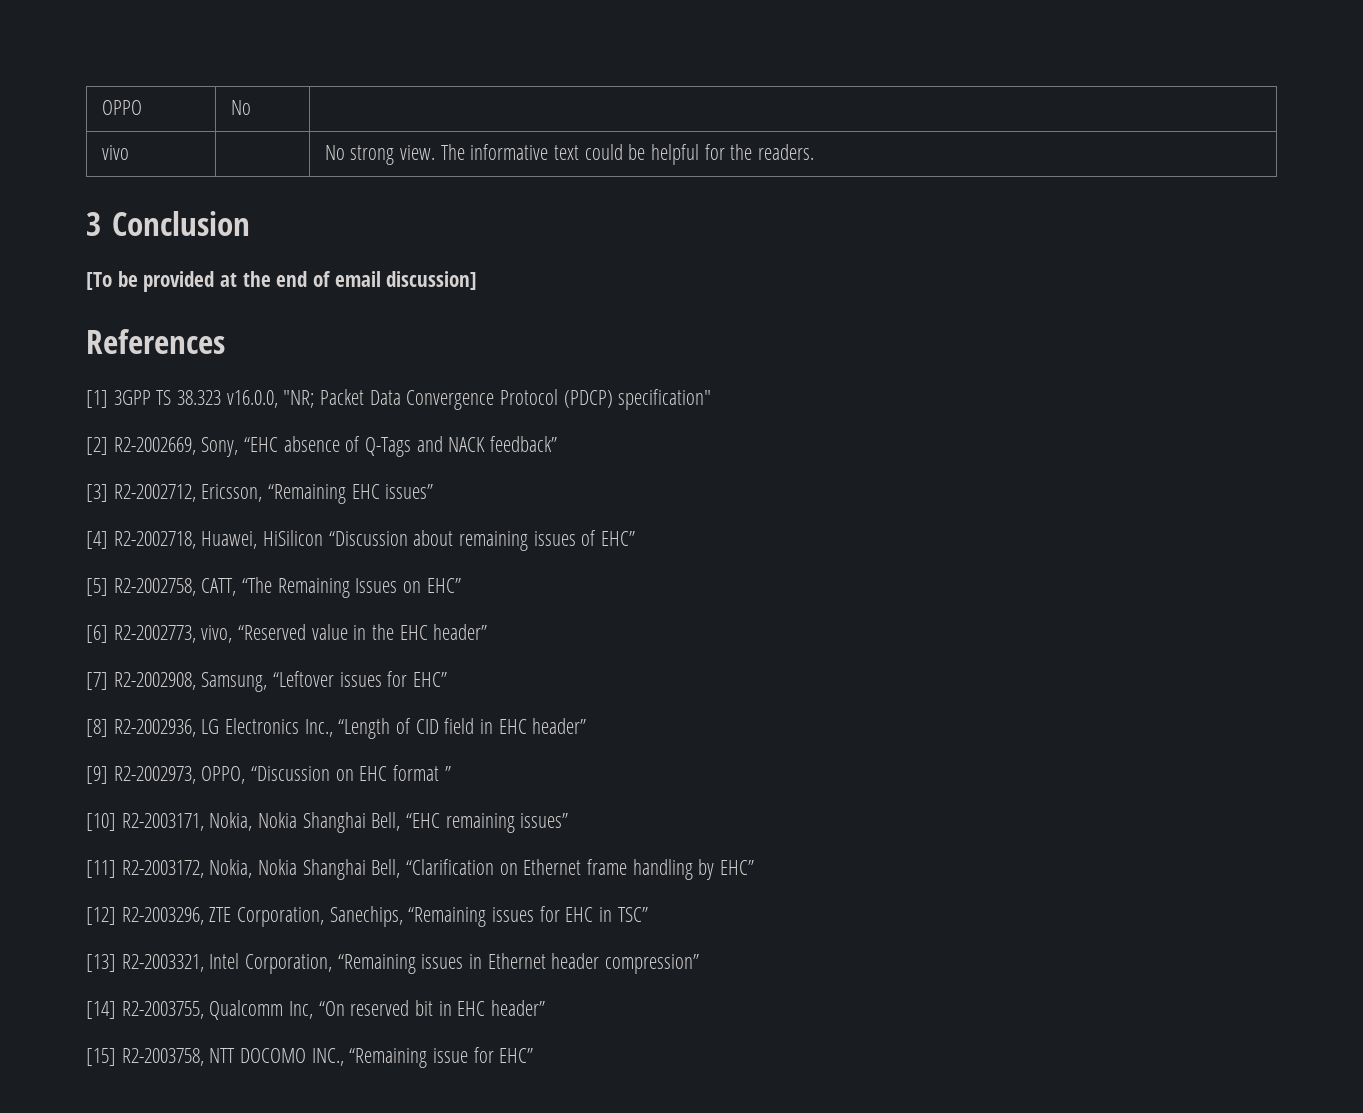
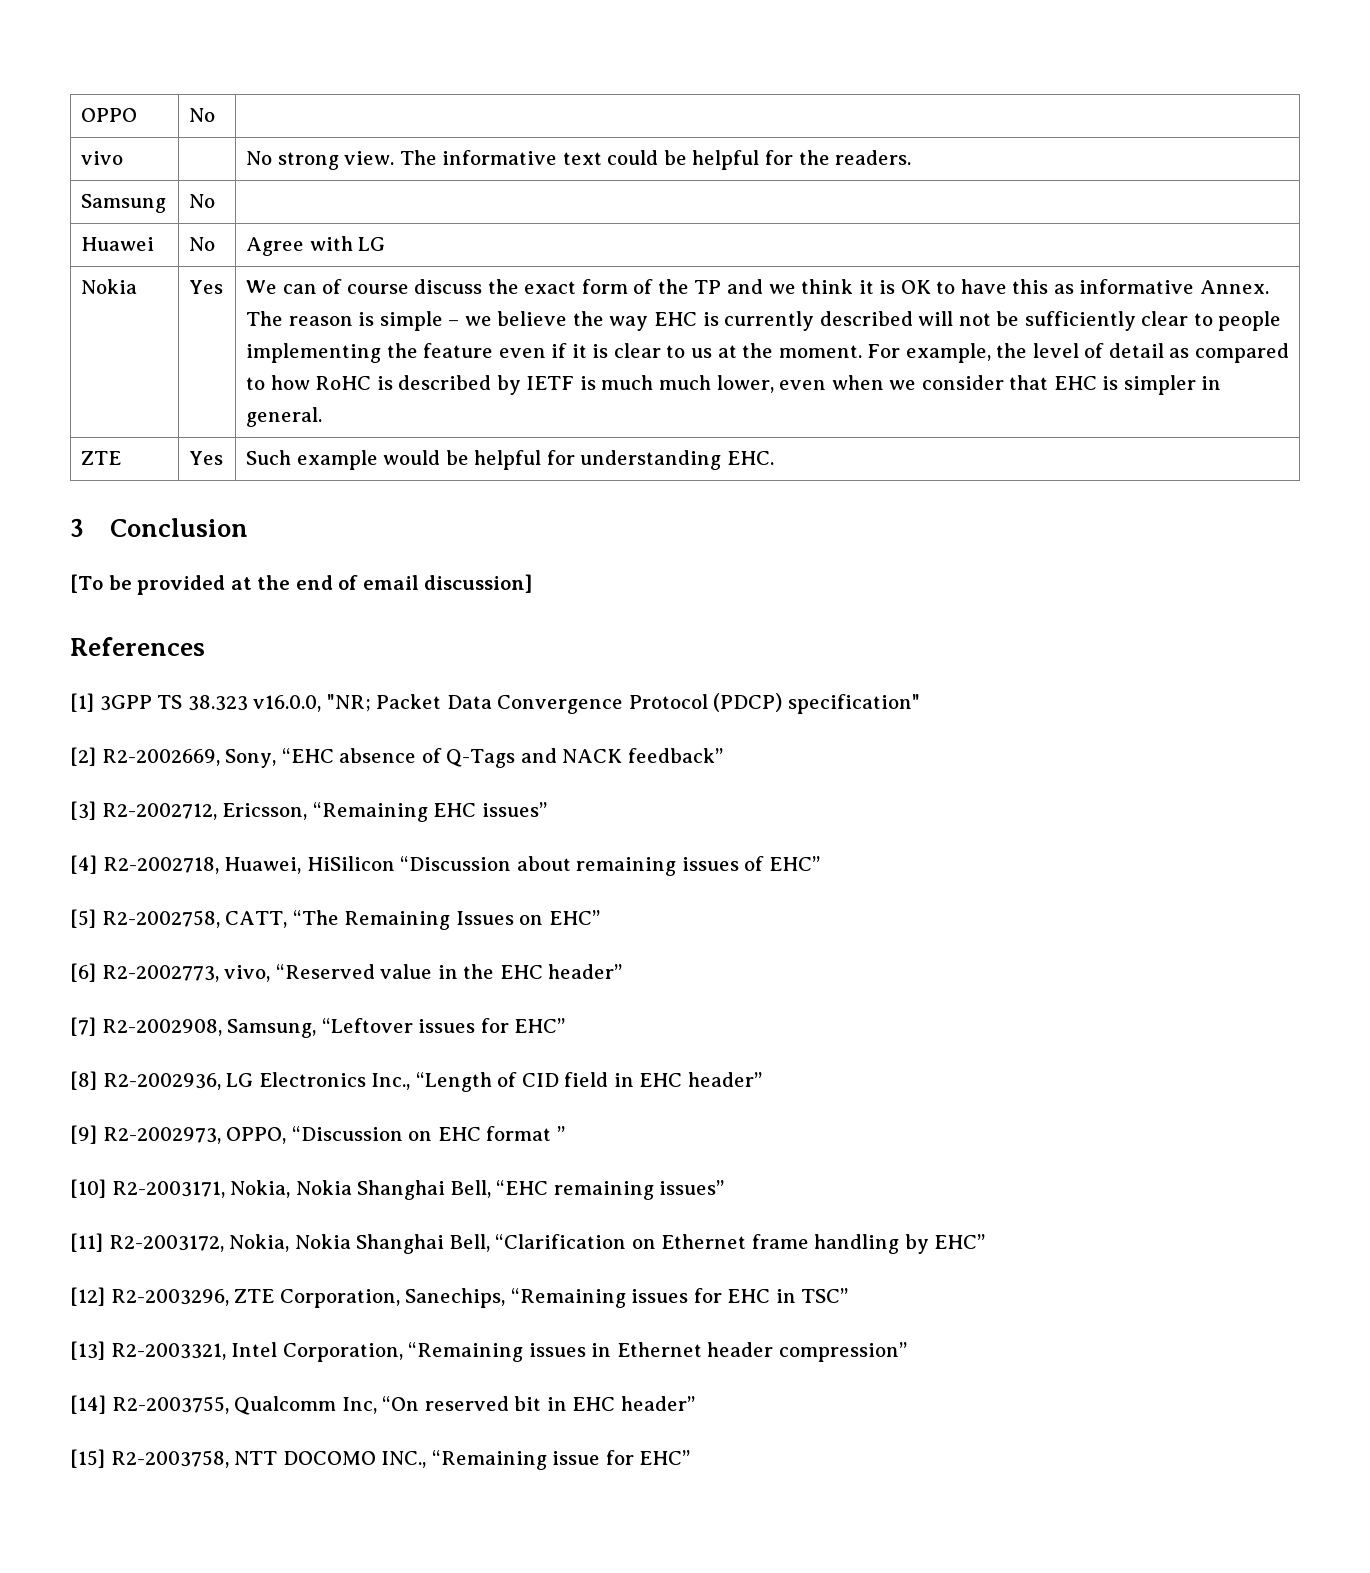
(815, 152) none -> [81,194,167,213] [189,194,216,208] [81,237,155,251] [189,237,216,251] [246,236,386,256] [81,279,138,294] [189,280,224,294] [246,279,1269,294] [246,311,1282,331] [246,343,1289,363] [246,375,1222,395] [246,407,323,427] [81,451,122,465] [189,451,224,465] [246,450,774,470] // Samsung | No | // Huawei | No | Agree with LG // Nokia | Yes | We can of course discuss the exact form of the TP and we think it is OK to have this as informative Annex. The reason is simple – we believe the way EHC is currently described will not be sufficiently clear to people implementing the feature even if it is clear to us at the moment. For example, the level of detail as compared to how RoHC is described by IETF is much much lower, even when we consider that EHC is simpler in general. // ZTE | Yes | Such example would be helpful for understanding EHC.

